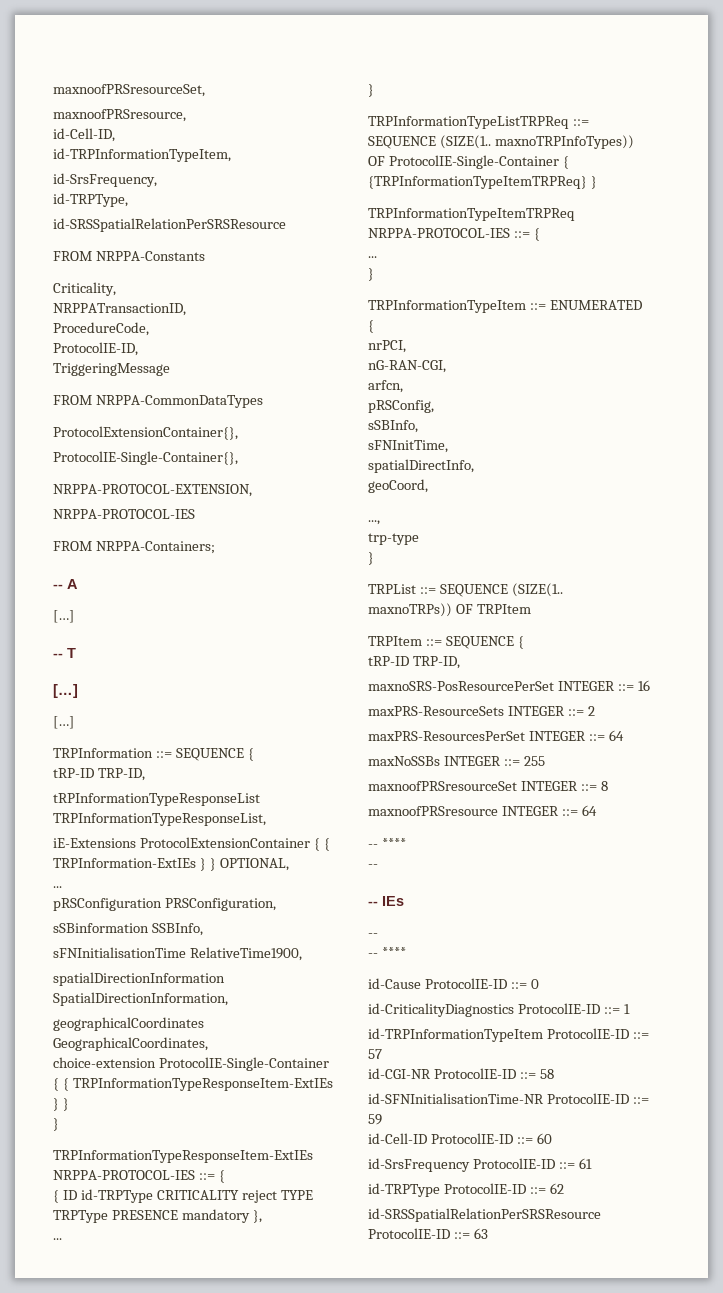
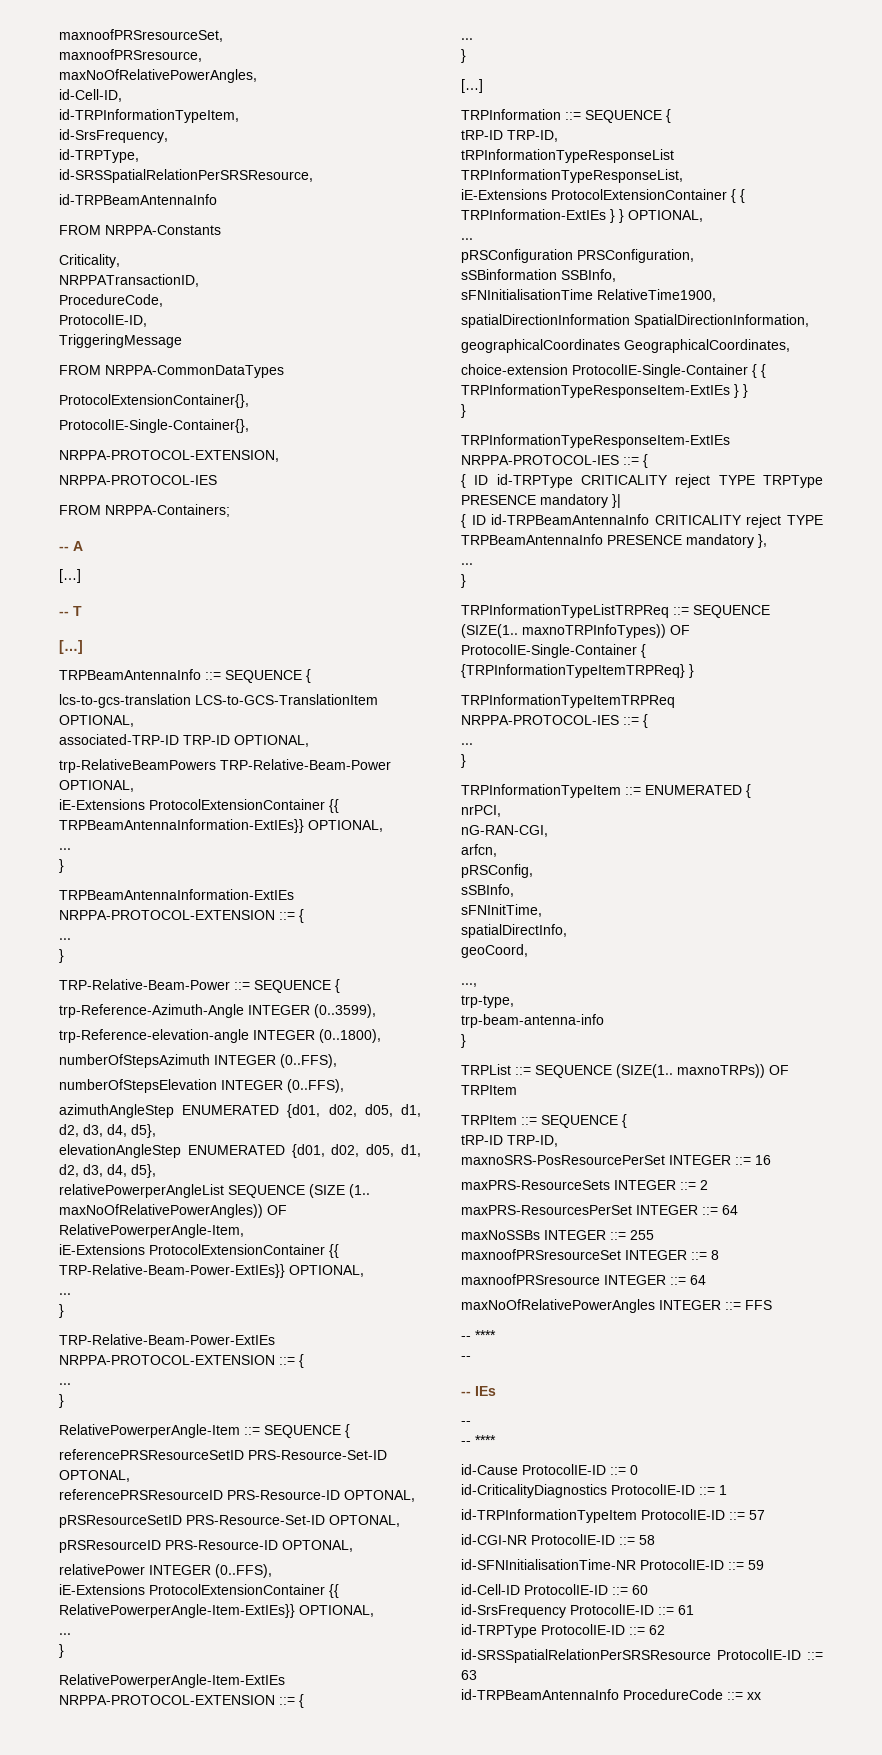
(186, 115) none -> [59,69,257,83] // maxNoOfRelativePowerAngles,
[53,218,286,232] id-SRSSpatialRelationPerSRSResource -> [59,169,313,183] [59,194,217,205] id-SRSSpatialRelationPerSRSResource, // id-TRPBeamAntennaInfo
(78, 691) none -> [59,669,311,683] [59,694,378,708] [59,715,134,727] [59,734,309,747] [59,759,391,773] [59,780,134,792] [59,799,339,813] [59,819,383,833] [59,848,71,850] [59,859,64,873] [59,889,294,900] [59,909,304,923] [59,938,71,940] [59,949,64,963] [59,979,340,993] [59,1004,376,1018] [59,1029,381,1043] [59,1054,337,1068] [59,1079,344,1093] [59,1104,421,1118] [59,1124,156,1138] [59,1144,422,1158] [59,1164,156,1178] [59,1184,370,1198] [59,1204,287,1218] [59,1224,244,1238] [59,1244,339,1258] [59,1264,364,1278] [59,1293,71,1295] [59,1304,64,1318] [59,1334,275,1345] [59,1354,304,1368] [59,1383,71,1385] [59,1394,64,1408] [59,1424,350,1438] [59,1449,387,1460] [59,1470,130,1482] [59,1489,415,1502] [59,1515,400,1528] [59,1540,353,1553] [59,1564,272,1578] [59,1584,339,1598] [59,1604,374,1618] [59,1633,71,1635] [59,1644,64,1658] [59,1674,285,1688] [59,1694,304,1708] [461,38,473,40] [461,49,466,63] // TRPBeamAntennaInfo ::= SEQUENCE { // lcs-to-gcs-translation LCS-to-GCS-TranslationItem OPTIONAL, // associated-TRP-ID TRP-ID OPTIONAL, // trp-RelativeBeamPowers TRP-Relative-Beam-Power OPTIONAL, // iE-Extensions ProtocolExtensionContainer {{ TRPBeamAntennaInformation-ExtIEs}} OPTIONAL, // ... // } // TRPBeamAntennaInformation-ExtIEs NRPPA-PROTOCOL-EXTENSION ::= { // ... // } // TRP-Relative-Beam-Power ::= SEQUENCE { // trp-Reference-Azimuth-Angle INTEGER (0..3599), // trp-Reference-elevation-angle INTEGER (0..1800), // numberOfStepsAzimuth INTEGER (0..FFS), // numberOfStepsElevation INTEGER (0..FFS), // azimuthAngleStep ENUMERATED {d01, d02, d05, d1, d2, d3, d4, d5}, // elevationAngleStep ENUMERATED {d01, d02, d05, d1, d2, d3, d4, d5}, // relativePowerperAngleList SEQUENCE (SIZE (1.. maxNoOfRelativePowerAngles)) OF RelativePowerperAngle-Item, // iE-Extensions ProtocolExtensionContainer {{ TRP-Relative-Beam-Power-ExtIEs}} OPTIONAL, // ... // } // TRP-Relative-Beam-Power-ExtIEs NRPPA-PROTOCOL-EXTENSION ::= { // ... // } // RelativePowerperAngle-Item ::= SEQUENCE { // referencePRSResourceSetID PRS-Resource-Set-ID OPTONAL, // referencePRSResourceID PRS-Resource-ID OPTONAL, // pRSResourceSetID PRS-Resource-Set-ID OPTONAL, // pRSResourceID PRS-Resource-ID OPTONAL, // relativePower INTEGER (0..FFS), // iE-Extensions ProtocolExtensionContainer {{ RelativePowerperAngle-Item-ExtIEs}} OPTIONAL, // ... // } // RelativePowerperAngle-Item-ExtIEs NRPPA-PROTOCOL-EXTENSION ::= { // ... // }
(250, 1216) none -> [612,494,621,508] [461,514,823,528] [461,534,754,548] }| // { ID id-TRPBeamAntennaInfo CRITICALITY reject TYPE TRPBeamAntennaInfo PRESENCE mandatory
[368,533,419,545] trp-type -> [461,995,514,1008] [461,1014,604,1028] trp-type, // trp-beam-antenna-info
(597, 810) none -> [461,1299,772,1313] // maxNoOfRelativePowerAngles INTEGER ::= FFS
(488, 1233) none -> [461,1689,761,1700] // id-TRPBeamAntennaInfo ProcedureCode ::= xx

